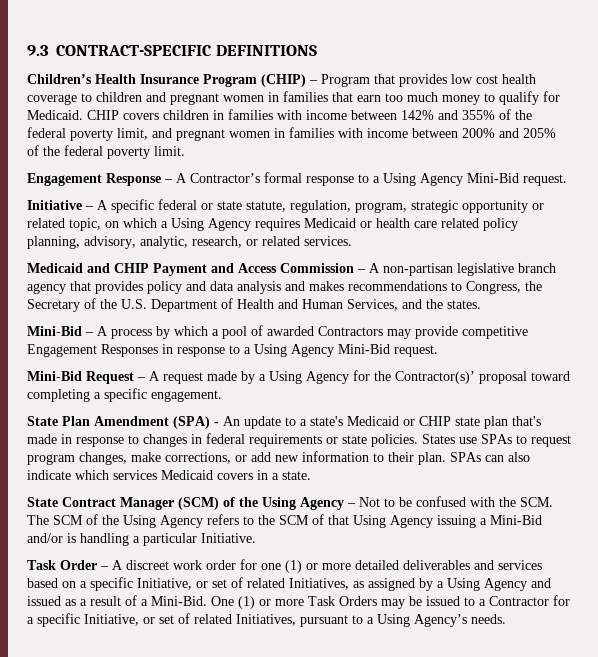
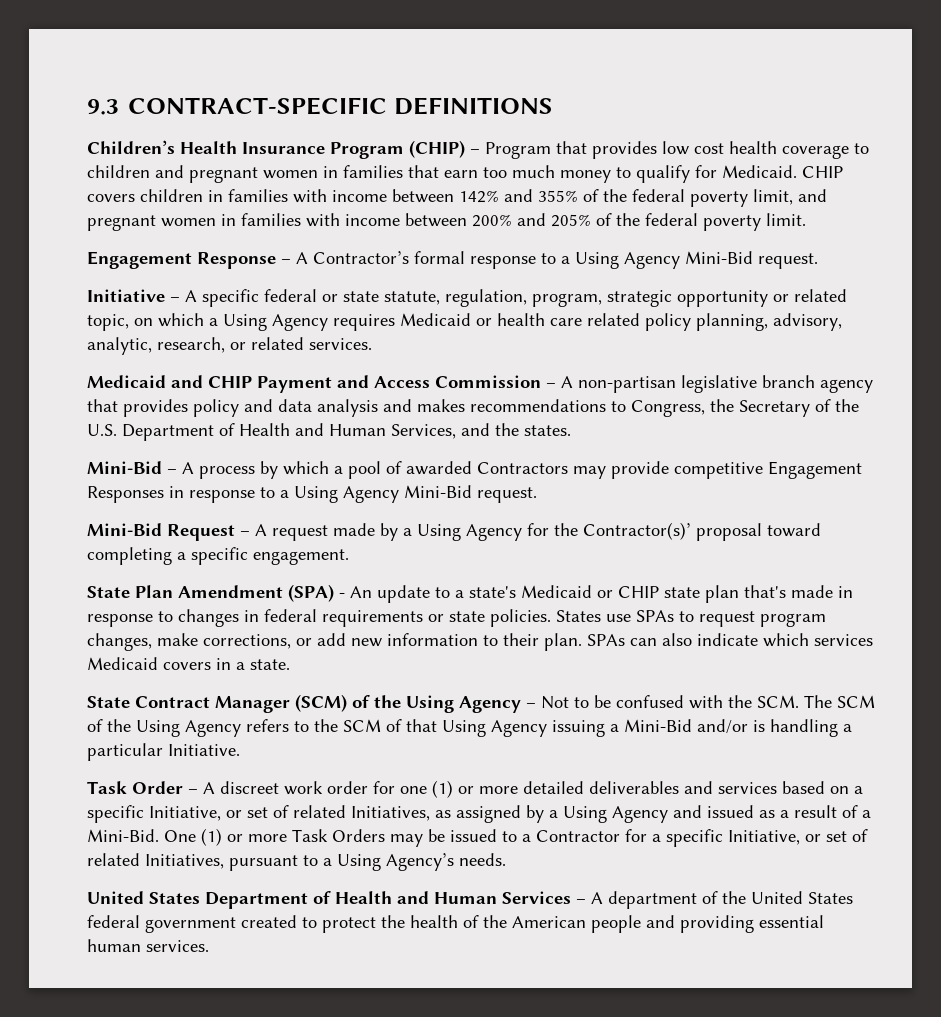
(506, 619) none -> [87,891,853,909] [87,915,824,933] [87,939,209,952] // United States Department of Health and Human Services – A department of the United States federal government created to protect the health of the American people and providing essential human services.

